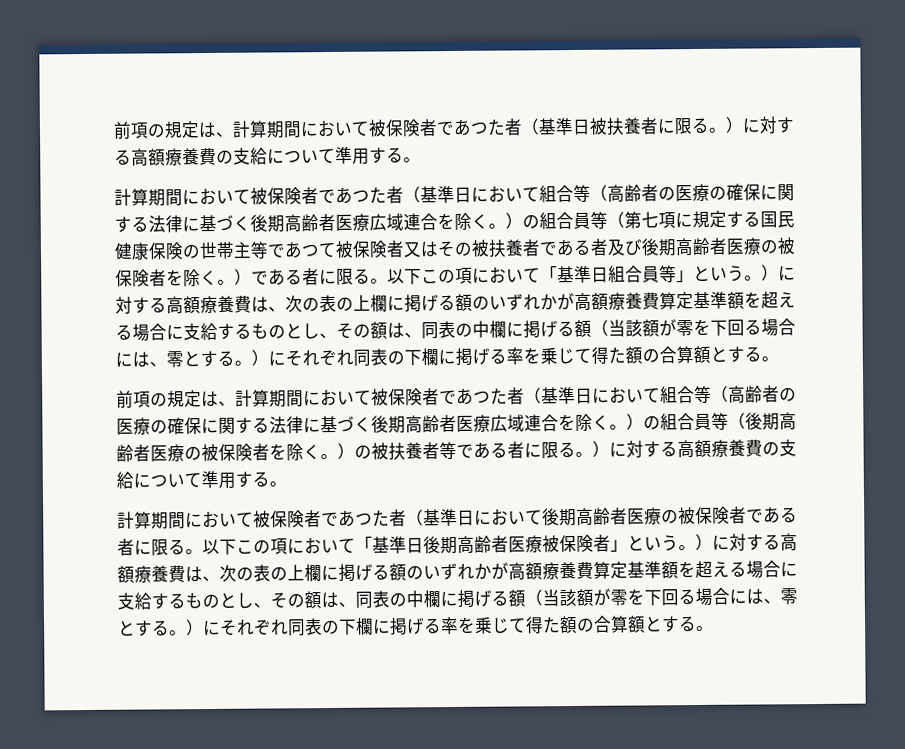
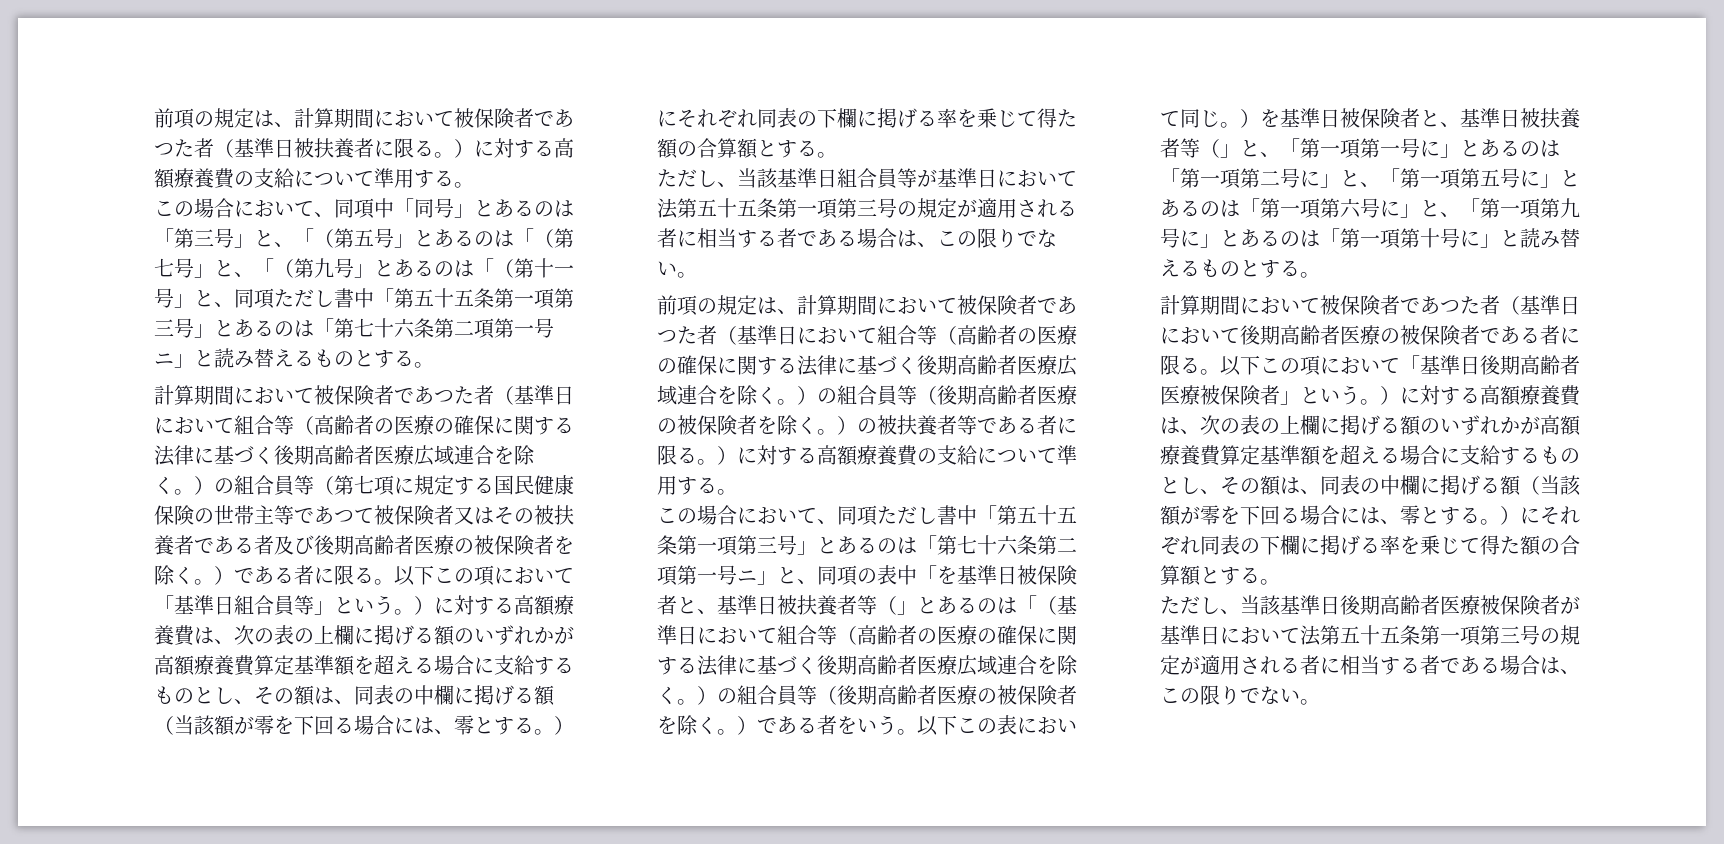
(421, 160) none -> [153,198,574,219] [153,228,574,248] [153,258,574,278] [153,288,574,309] [153,318,554,339] [153,348,434,368] // この場合において、同項中「同号」とあるのは「第三号」と、「（第五号」とあるのは「（第七号」と、「（第九号」とあるのは「（第十一号」と、同項ただし書中「第五十五条第一項第三号」とあるのは「第七十六条第二項第一号ニ」と読み替えるものとする。
(779, 359) none -> [656,168,1077,189] [656,198,1077,219] [656,228,1057,248] [656,261,697,278] // ただし、当該基準日組合員等が基準日において法第五十五条第一項第三号の規定が適用される者に相当する者である場合は、この限りでない。
(287, 484) none -> [656,505,1077,526] [656,535,1077,556] [656,565,1077,586] [656,595,1077,615] [656,625,1077,645] [656,655,1078,676] [656,685,1077,705] [656,715,1077,736] [1159,108,1580,128] [1159,138,1560,159] [1159,168,1580,189] [1159,198,1580,219] [1159,228,1580,249] [1159,259,1320,278] // この場合において、同項ただし書中「第五十五条第一項第三号」とあるのは「第七十六条第二項第一号ニ」と、同項の表中「を基準日被保険者と、基準日被扶養者等（」とあるのは「（基準日において組合等（高齢者の医療の確保に関する法律に基づく後期高齢者医療広域連合を除く。）の組合員等（後期高齢者医療の被保険者を除く。）である者をいう。以下この表において同じ。）を基準日被保険者と、基準日被扶養者等（」と、「第一項第一号に」とあるのは「第一項第二号に」と、「第一項第五号に」とあるのは「第一項第六号に」と、「第一項第九号に」とあるのは「第一項第十号に」と読み替えるものとする。
(714, 628) none -> [1159,595,1580,616] [1159,625,1580,646] [1159,655,1580,675] [1159,685,1320,705] // ただし、当該基準日後期高齢者医療被保険者が基準日において法第五十五条第一項第三号の規定が適用される者に相当する者である場合は、この限りでない。

